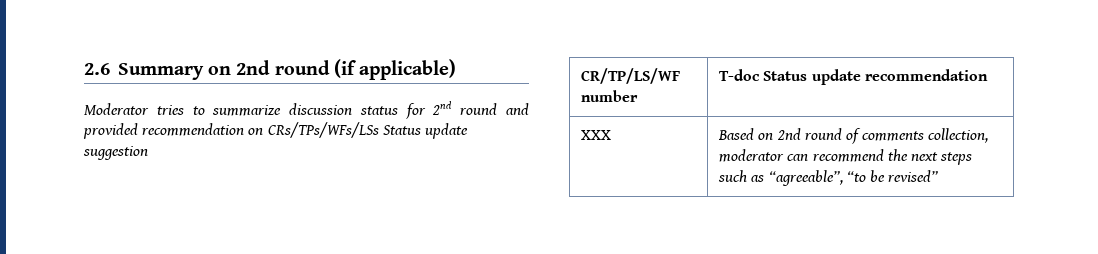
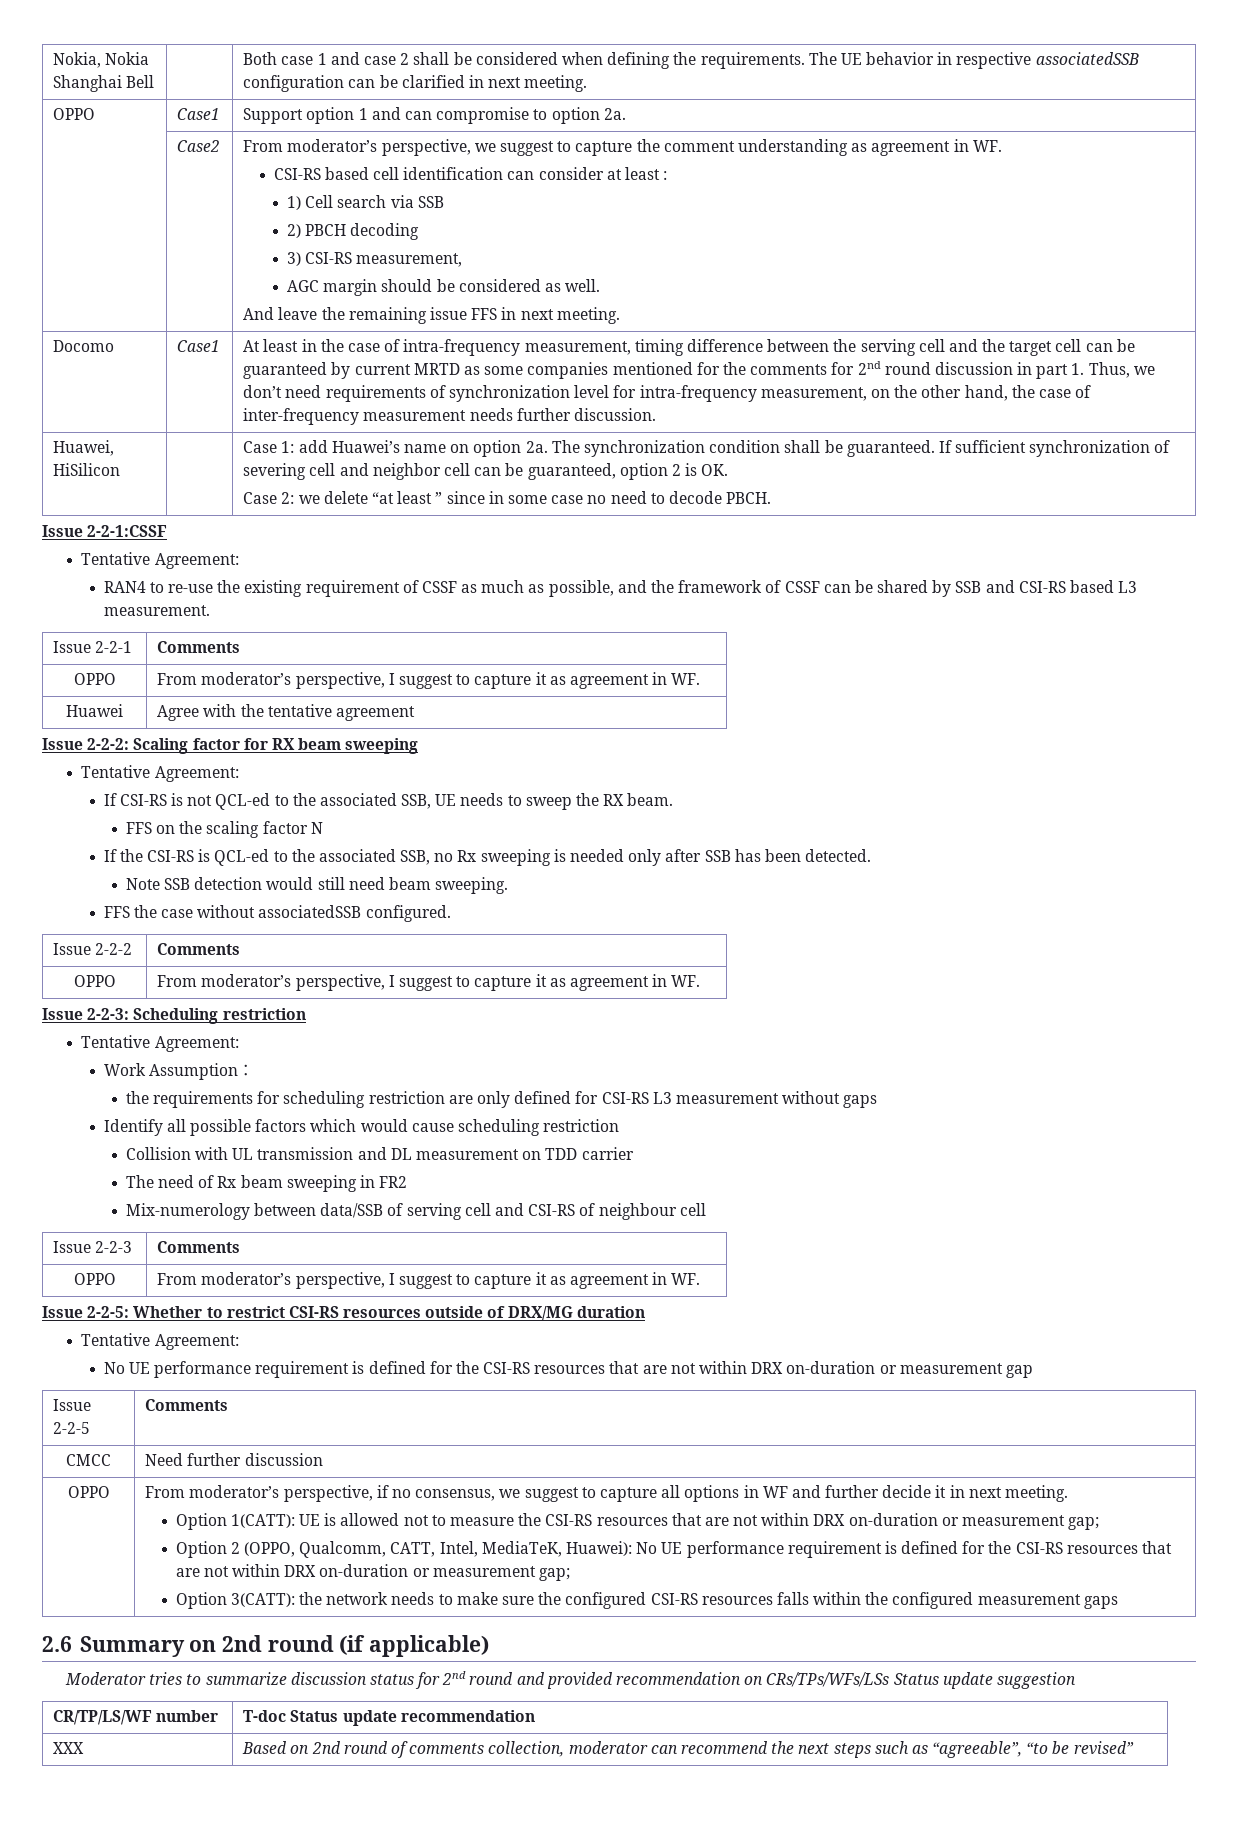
(84, 69) none -> [53,52,150,68] [53,75,155,92] [243,52,1139,69] [243,75,588,92] [53,108,96,120] [177,108,221,120] [243,107,626,124] [177,140,221,152] [243,139,1002,156] [273,167,668,180] [287,195,444,210] [287,223,420,240] [287,252,463,267] [287,279,601,296] [243,307,620,324] [53,340,115,352] [177,340,221,352] [243,339,1135,356] [243,361,1155,379] [243,385,1092,402] [243,408,657,425] [53,440,115,456] [53,463,121,476] [243,440,1171,457] [243,463,729,480] [243,491,772,504] [42,525,168,537] [81,552,239,569] [103,580,1138,597] [103,605,210,616] [53,641,133,653] [157,641,241,653] [73,673,116,685] [157,672,701,689] [66,704,123,717] [157,704,416,721] [42,738,419,754] [81,765,239,782] [103,793,674,810] [125,821,323,838] [103,849,872,866] [125,877,509,894] [103,905,451,922] [53,943,133,955] [157,943,241,955] [73,975,116,987] [157,974,701,991] [42,1008,306,1024] [81,1035,239,1052] [103,1063,254,1080] [125,1091,878,1108] [103,1119,620,1136] [125,1147,634,1160] [125,1175,408,1192] [125,1203,706,1220] [53,1241,133,1253] [157,1241,241,1253] [73,1273,116,1285] [157,1272,701,1289] [42,1306,645,1321] [81,1333,239,1350] [103,1361,1033,1378] [53,1399,92,1411] [53,1422,91,1434] [145,1399,229,1411] [66,1454,111,1466] [145,1453,323,1466] [67,1486,110,1498] [145,1485,1068,1502] [175,1513,1100,1530] [175,1541,1173,1558] [175,1564,570,1581] [175,1592,1118,1609] Nokia, Nokia Shanghai Bell | | Both case 1 and case 2 shall be considered when defining the requirements. The UE behavior in respective associatedSSB configuration can be clarified in next meeting. // OPPO | Case1 | Support option 1 and can compromise to option 2a. // | Case2 | From moderator’s perspective, we suggest to capture the comment understanding as agreement in WF. // CSI-RS based cell identification can consider at least : // 1) Cell search via SSB // 2) PBCH decoding // 3) CSI-RS measurement, // AGC margin should be considered as well. // And leave the remaining issue FFS in next meeting. // Docomo | Case1 | At least in the case of intra-frequency measurement, timing difference between the serving cell and the target cell can be guaranteed by current MRTD as some companies mentioned for the comments for 2nd round discussion in part 1. Thus, we don’t need requirements of synchronization level for intra-frequency measurement, on the other hand, the case of inter-frequency measurement needs further discussion. // Huawei, HiSilicon | | Case 1: add Huawei’s name on option 2a. The synchronization condition shall be guaranteed. If sufficient synchronization of severing cell and neighbor cell can be guaranteed, option 2 is OK. // Case 2: we delete “at least ” since in some case no need to decode PBCH. // Issue 2-2-1:CSSF // Tentative Agreement: // RAN4 to re-use the existing requirement of CSSF as much as possible, and the framework of CSSF can be shared by SSB and CSI-RS based L3 measurement. // Issue 2-2-1 | Comments // OPPO | From moderator’s perspective, I suggest to capture it as agreement in WF. // Huawei | Agree with the tentative agreement // Issue 2-2-2: Scaling factor for RX beam sweeping // Tentative Agreement: // If CSI-RS is not QCL-ed to the associated SSB, UE needs to sweep the RX beam. // FFS on the scaling factor N // If the CSI-RS is QCL-ed to the associated SSB, no Rx sweeping is needed only after SSB has been detected. // Note SSB detection would still need beam sweeping. // FFS the case without associatedSSB configured. // Issue 2-2-2 | Comments // OPPO | From moderator’s perspective, I suggest to capture it as agreement in WF. // Issue 2-2-3: Scheduling restriction // Tentative Agreement: // Work Assumption： // the requirements for scheduling restriction are only defined for CSI-RS L3 measurement without gaps // Identify all possible factors which would cause scheduling restriction // Collision with UL transmission and DL measurement on TDD carrier // The need of Rx beam sweeping in FR2 // Mix-numerology between data/SSB of serving cell and CSI-RS of neighbour cell // Issue 2-2-3 | Comments // OPPO | From moderator’s perspective, I suggest to capture it as agreement in WF. // Issue 2-2-5: Whether to restrict CSI-RS resources outside of DRX/MG duration // Tentative Agreement: // No UE performance requirement is defined for the CSI-RS resources that are not within DRX on-duration or measurement gap // Issue 2-2-5 | Comments // CMCC | Need further discussion // OPPO | From moderator’s perspective, if no consensus, we suggest to capture all options in WF and further decide it in next meeting. // Option 1(CATT): UE is allowed not to measure the CSI-RS resources that are not within DRX on-duration or measurement gap; // Option 2 (OPPO, Qualcomm, CATT, Intel, MediaTeK, Huawei): No UE performance requirement is defined for the CSI-RS resources that are not within DRX on-duration or measurement gap; // Option 3(CATT): the network needs to make sure the configured CSI-RS resources falls within the configured measurement gaps //

